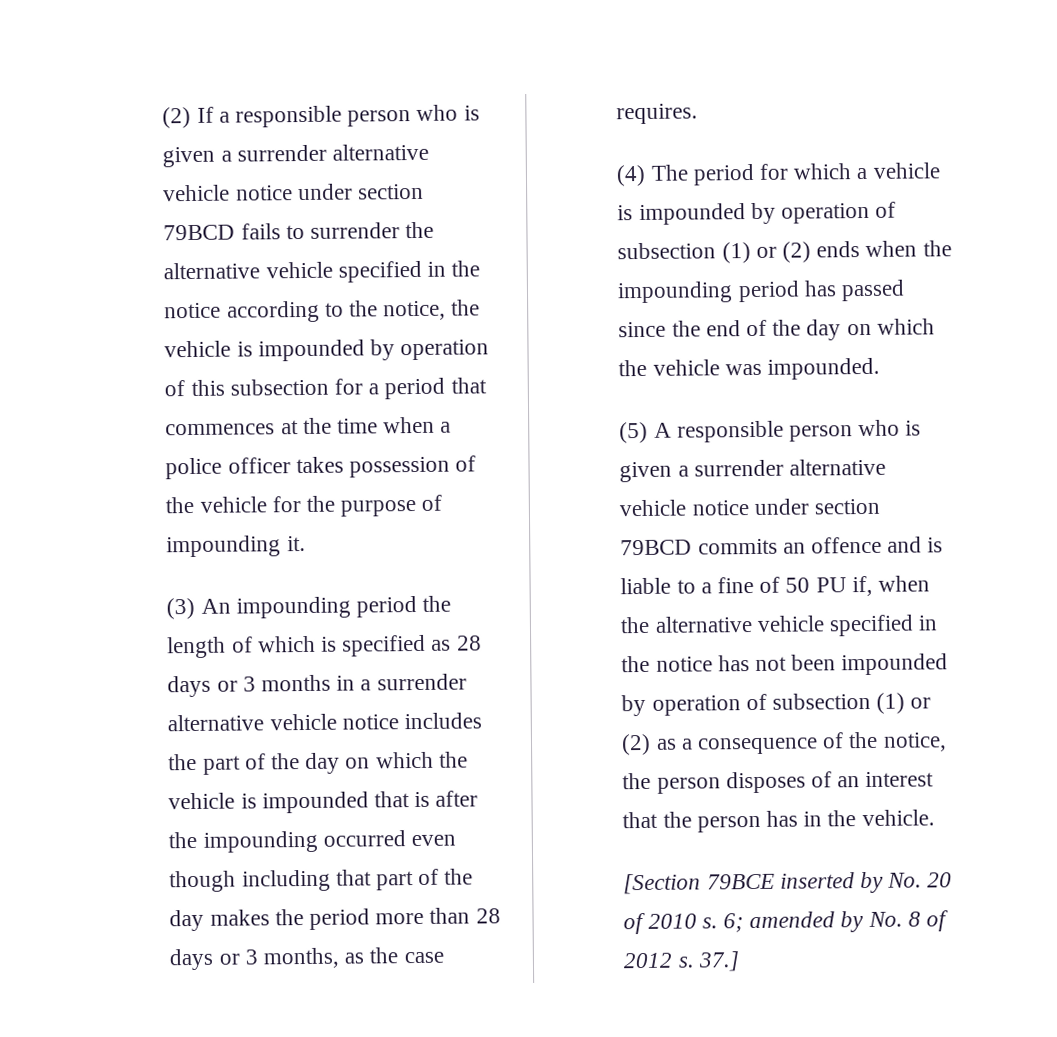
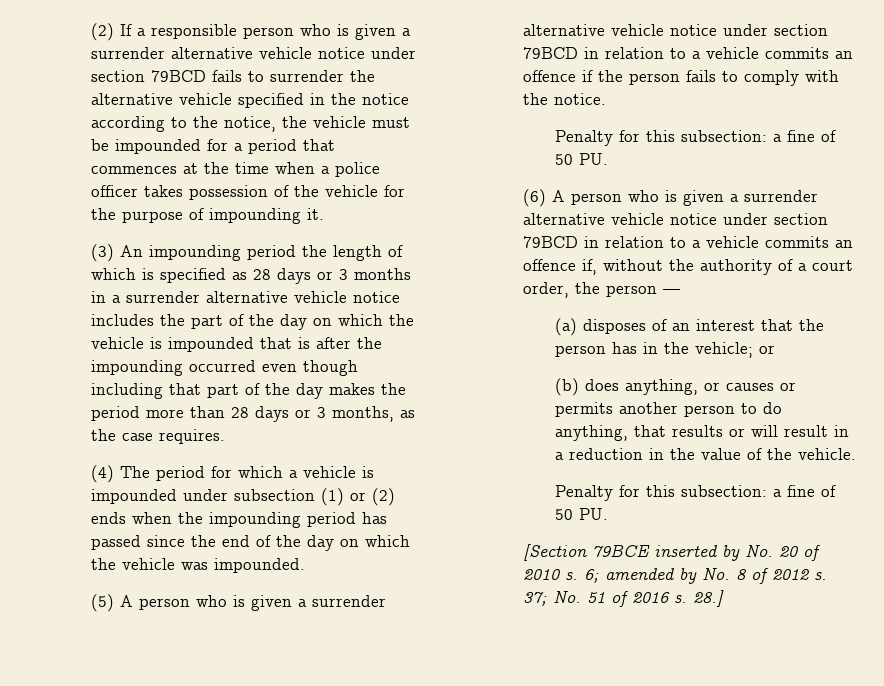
[236,339,490,362] [164,378,329,397] is impounded by operation of this subsection -> [372,117,411,128] [91,139,202,154] must be impounded
[750,201,897,225] by operation of -> [183,489,229,501] under
[676,420,784,443] responsible -> (134, 601) none
[697,536,944,555] [620,575,931,597] [620,614,939,637] [621,653,949,676] [621,692,932,717] [621,731,947,756] [622,772,721,794] commits an offence and is liable to a fine of 50 PU if, when the alternative vehicle specified in the notice has not been impounded by operation of subsection (1) or (2) as a consequence of the notice, the person -> [584,47,854,59] [523,70,840,86] [523,93,607,105] [555,130,837,146] [555,153,609,165] [523,189,819,207] [523,213,829,225] [523,236,854,248] [523,259,854,275] [523,282,681,298] [555,318,578,336] in relation to a vehicle commits an offence if the person fails to comply with the notice. // Penalty for this subsection: a fine of 50 PU. // (6) A person who is given a surrender alternative vehicle notice under section 79BCD in relation to a vehicle commits an offence if, without the authority of a court order, the person — // (a)
[861,809,935,827] vehicle. -> [695,342,776,358] [555,378,797,396] [555,402,783,417] [555,425,850,441] [555,448,857,460] [555,485,837,501] [555,508,609,520] vehicle; or // (b) does anything, or causes or permits another person to do anything, that results or will result in a reduction in the value of the vehicle. // Penalty for this subsection: a fine of 50 PU.
[697,951,740,972] 37.] -> [523,590,725,607] 37; No. 51 of 2016 s. 28.]

